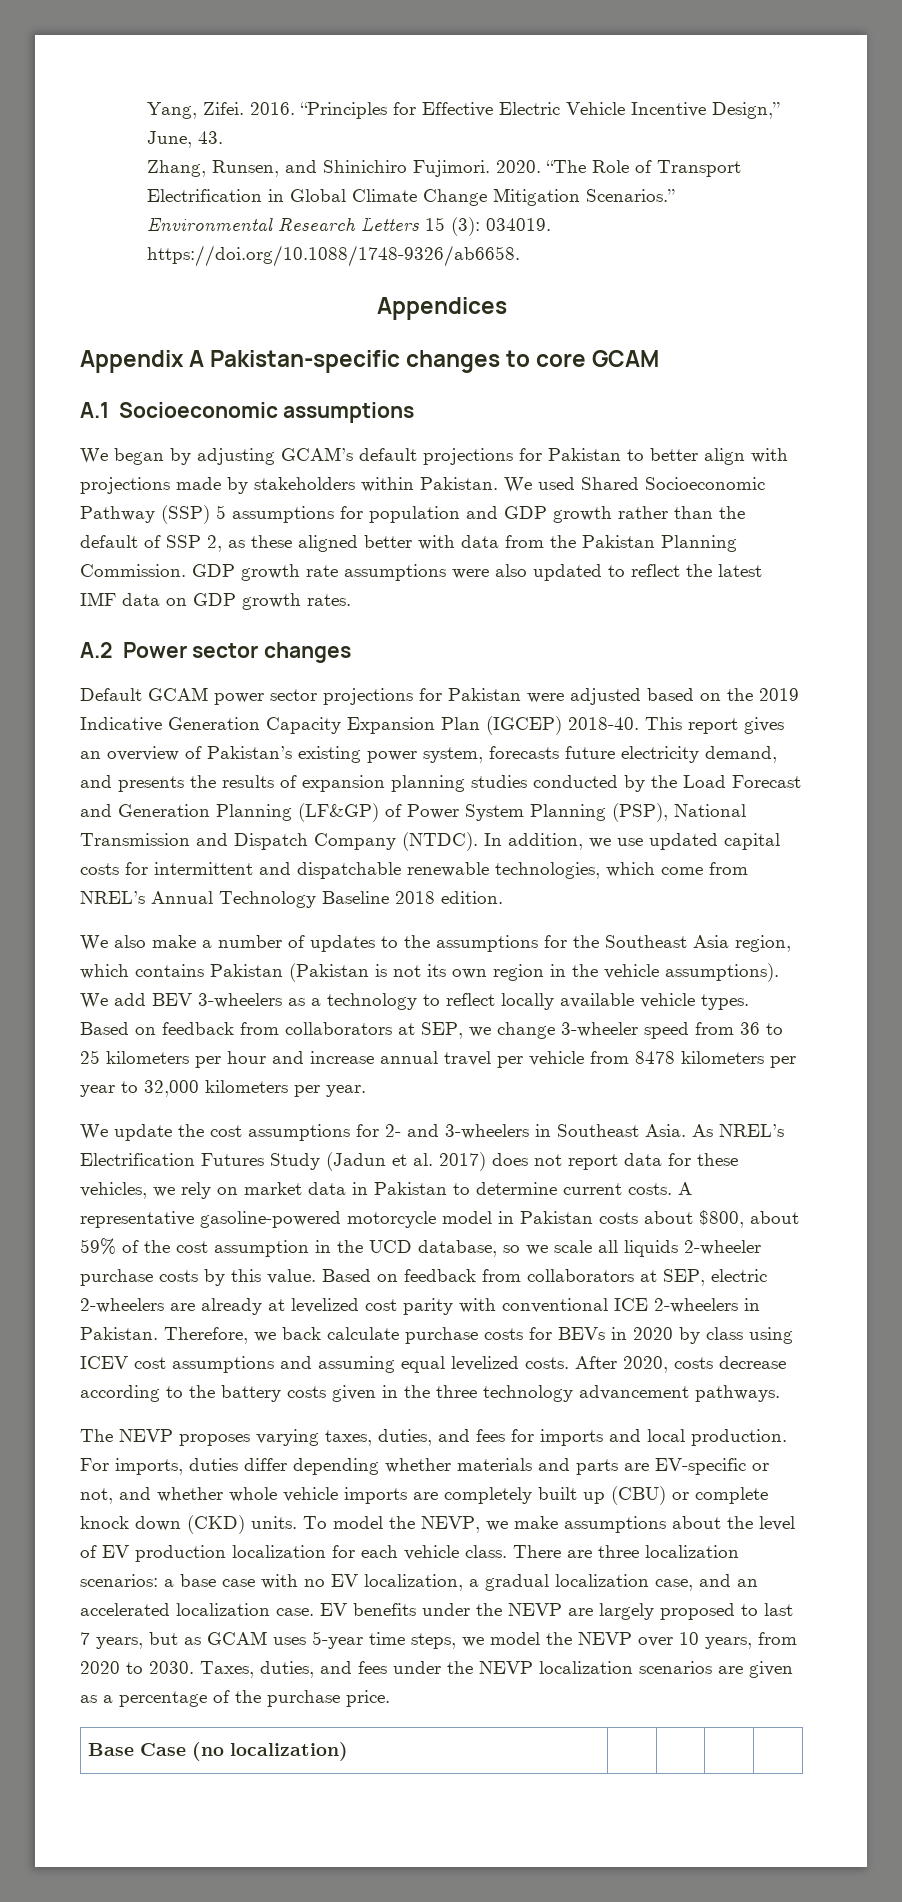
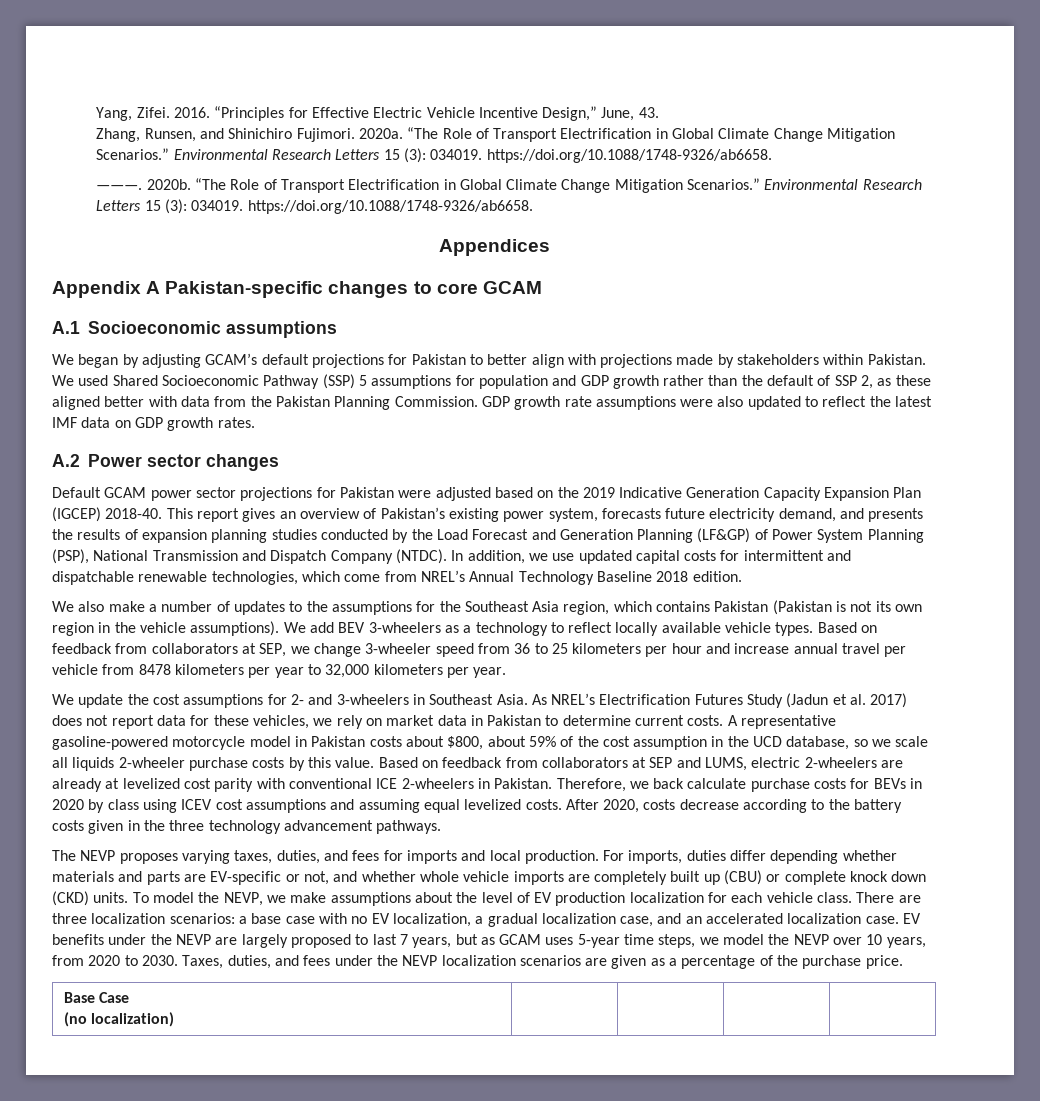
[495,160,541,173] 2020. -> [358,127,896,142] [96,148,772,163] [96,179,191,190] 2020a. “The Role of Transport Electrification in Global Climate Change Mitigation Scenarios.” Environmental Research Letters 15 (3): 034019. https://doi.org/10.1088/1748-9326/ab6658. // ———. 2020b.
[663,1269,705,1286] SEP, -> [649,757,748,771] SEP and LUMS,
(187, 1749) none -> (129, 997) //

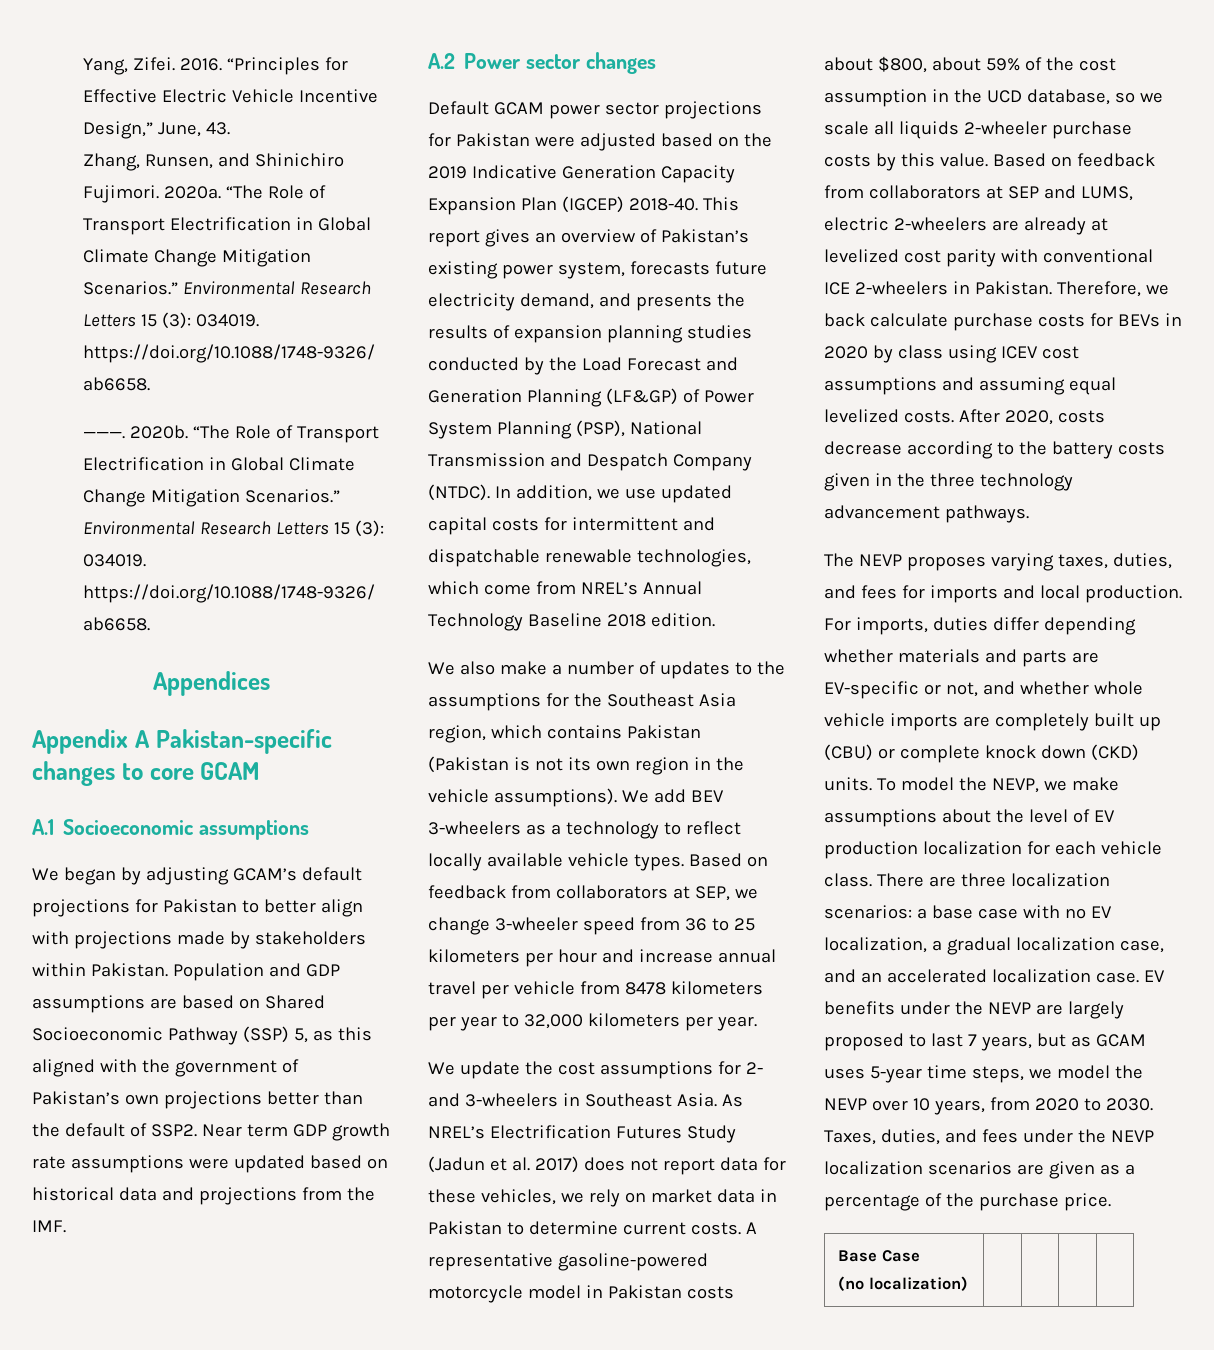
[52,374,931,389] [52,396,478,410] We used Shared Socioeconomic Pathway (SSP) 5 assumptions for population and GDP growth rather than the default of SSP 2, as these aligned better with data from the Pakistan Planning Commission. -> [172,963,340,981] [32,995,325,1013] [32,1026,372,1045] [32,1059,299,1077] [32,1091,363,1109] [32,1123,288,1137] Population and GDP assumptions are based on Shared Socioeconomic Pathway (SSP) 5, as this aligned with the government of Pakistan’s own projections better than the default of SSP2. Near term
[717,396,933,410] [52,417,255,431] also updated to reflect the latest IMF data on GDP growth rates. -> [233,1155,388,1173] [32,1187,375,1205] [32,1220,66,1233] updated based on historical data and projections from the IMF.
[270,550,327,564] Dispatch -> [586,453,668,471] Despatch

